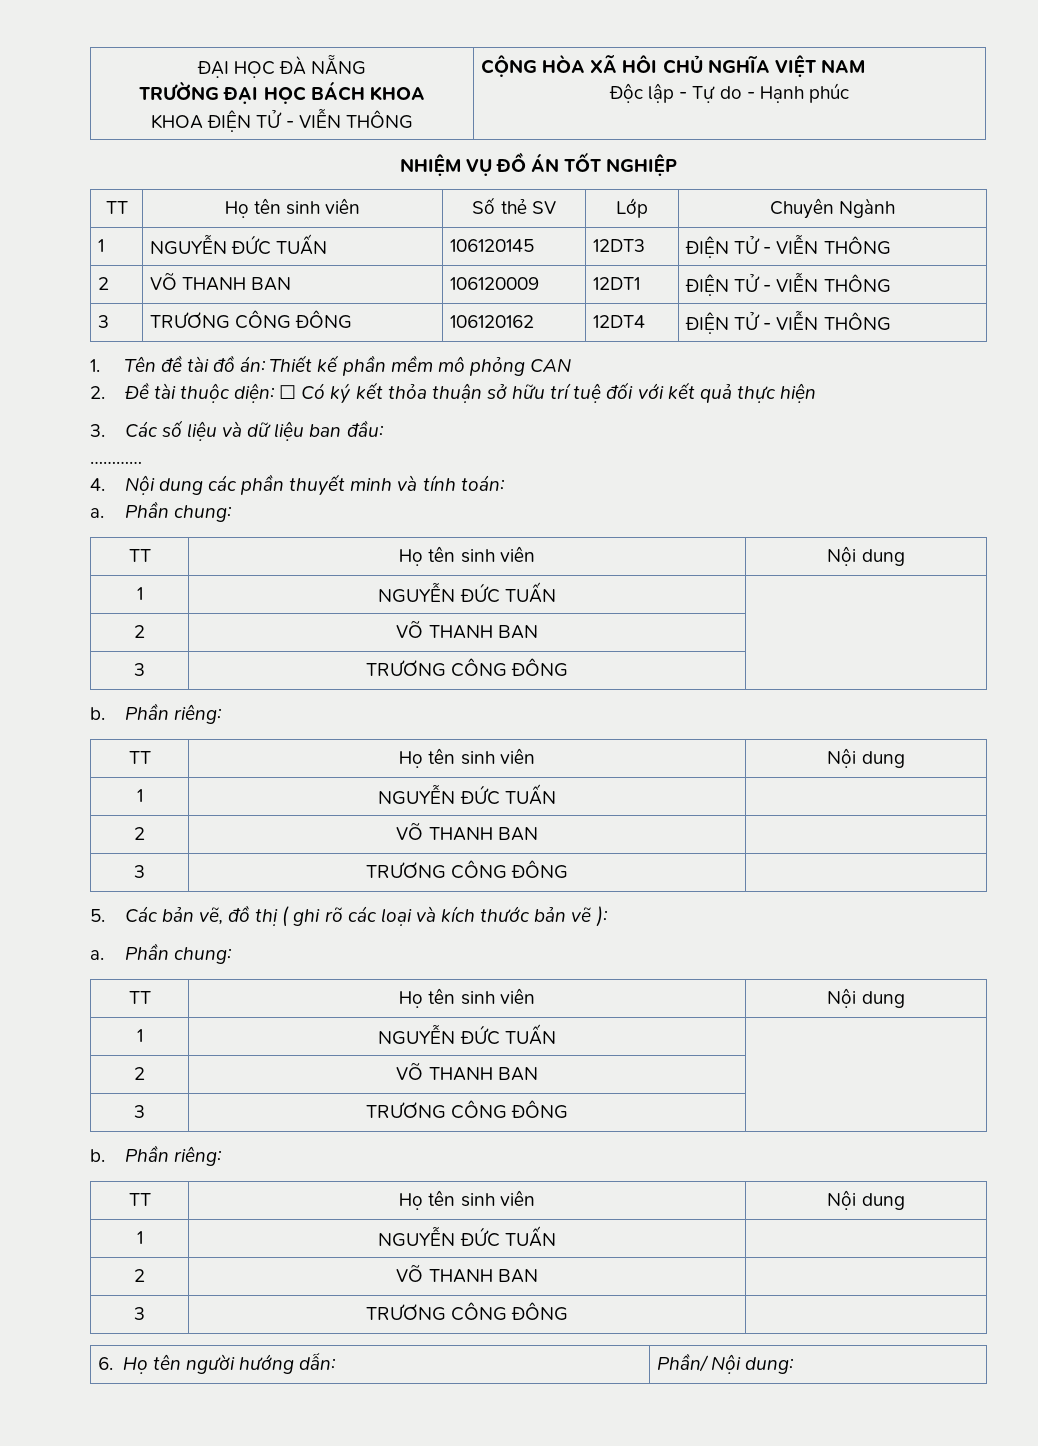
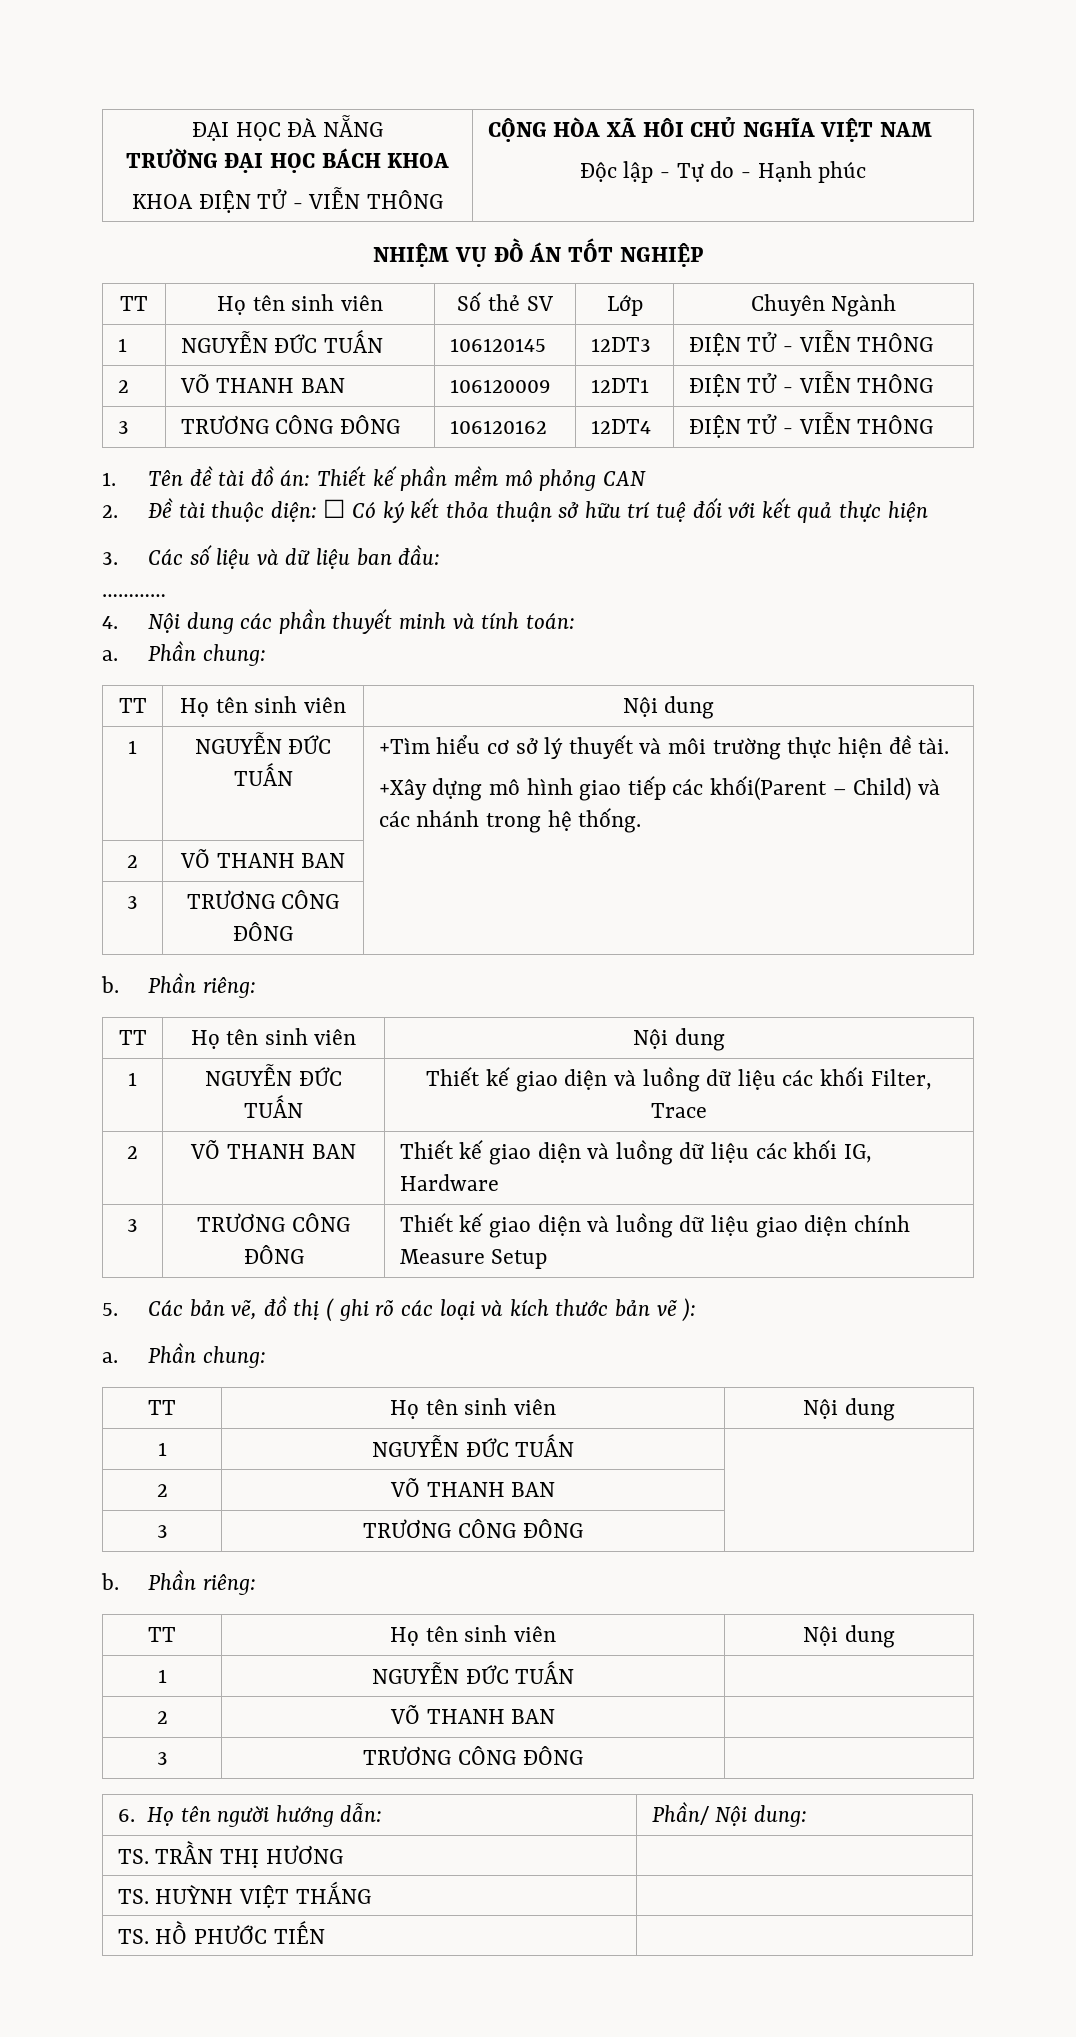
(556, 592) none -> [378,735,950,760] [378,776,940,801] [378,808,642,833] +Tìm hiểu cơ sở lý thuyết và môi trường thực hiện đề tài. // +Xây dựng mô hình giao tiếp các khối(Parent – Child) và các nhánh trong hệ thống.
[134,827,145,840] [396,822,538,841] [134,865,145,878] [365,860,569,879] // 2 | VÕ THANH BAN | // 3 | TRƯƠNG CÔNG ĐÔNG | -> [426,1067,932,1092] [651,1103,708,1118] [127,1146,138,1159] [190,1140,356,1159] [399,1140,872,1165] [399,1174,499,1191] [127,1219,138,1232] [197,1213,350,1232] [243,1245,304,1264] [399,1213,910,1238] [399,1249,548,1269] Thiết kế giao diện và luồng dữ liệu các khối Filter, Trace // 2 | VÕ THANH BAN | Thiết kế giao diện và luồng dữ liệu các khối IG, Hardware // 3 | TRƯƠNG CÔNG ĐÔNG | Thiết kế giao diện và luồng dữ liệu giao diện chính Measure Setup
(795, 1365) none -> [117,1841,343,1868] [117,1881,371,1908] [117,1921,325,1944] // TS. TRẦN THỊ HƯƠNG | // TS. HUỲNH VIỆT THẮNG | // TS. HỒ PHƯỚC TIẾN |

